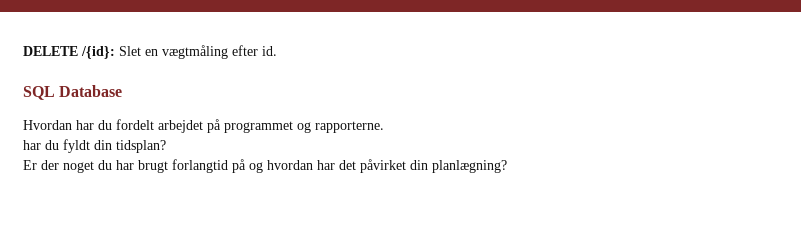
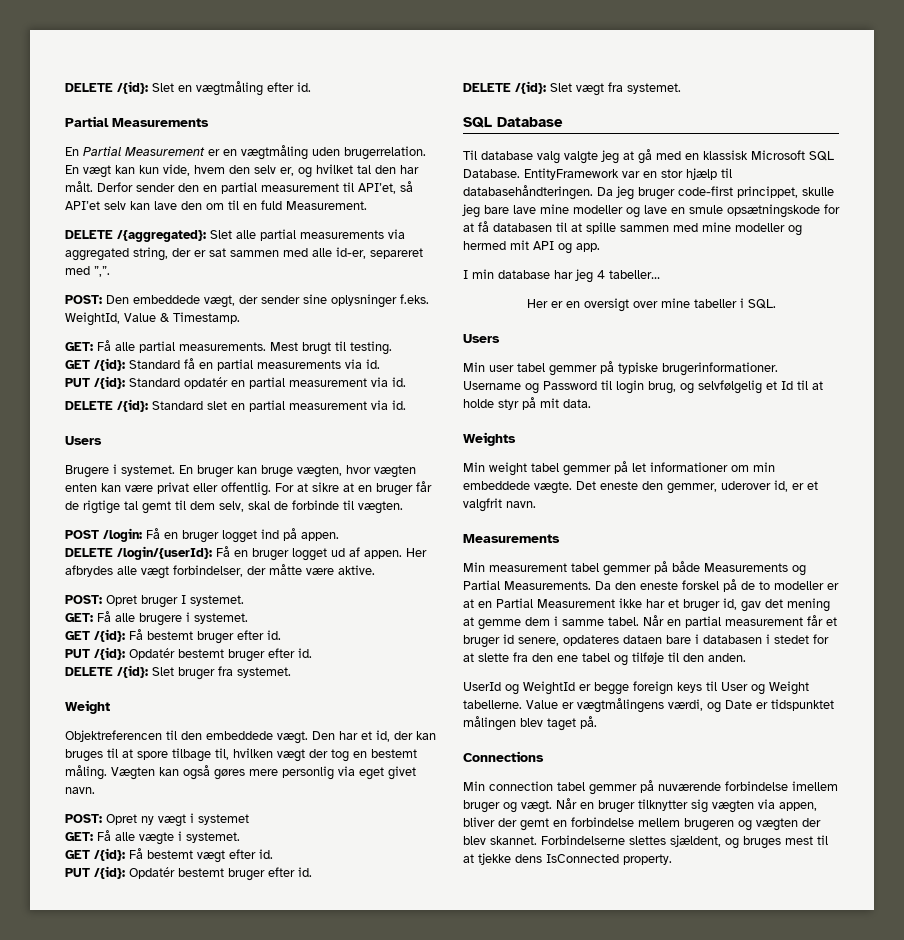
[23,85,123,100] [23,119,384,133] [23,139,166,153] [23,159,507,173] SQL Database // Hvordan har du fordelt arbejdet på programmet og rapporterne. // har du fyldt din tidsplan? // Er der noget du har brugt forlangtid på og hvordan har det påvirket din planlægning? -> [65,116,209,127] [65,145,426,160] [65,164,419,178] [65,181,413,194] [65,200,367,210] [65,229,405,242] [65,247,423,261] [65,266,110,277] [65,294,429,308] [65,312,240,326] [65,340,392,355] [65,358,380,371] [65,376,406,389] [65,399,406,412] [65,436,102,445] [65,464,416,478] [65,481,432,496] [65,500,403,514] [65,528,339,543] [65,546,427,561] [65,564,375,579] [65,595,244,608] [65,611,248,626] [65,629,281,644] [65,647,312,662] [65,665,291,680] [65,700,110,714] [65,730,436,744] [65,748,417,762] [65,765,416,780] [65,787,95,794] [65,813,249,827] [65,830,240,845] [65,848,273,863] [65,866,312,881] [463,81,681,96] [463,117,563,128] [463,149,834,164] [463,168,732,180] [463,185,834,200] [462,204,840,218] [463,221,802,236] [463,240,600,254] [463,269,660,283] [526,298,776,312] [463,334,500,343] [463,361,778,376] [463,380,823,394] [463,397,591,410] [463,432,516,446] [463,461,775,476] [463,480,818,494] [463,498,536,512] [463,534,560,543] [463,561,806,576] [463,579,839,592] [463,598,830,612] [463,615,837,630] [463,634,829,648] [463,652,746,666] [463,681,809,695] [463,698,834,713] [463,716,597,731] [463,751,544,762] [463,780,838,795] [463,798,817,813] [463,817,821,831] [463,835,828,849] [463,853,672,865] Partial Measurements // En Partial Measurement er en vægtmåling uden brugerrelation. En vægt kan kun vide, hvem den selv er, og hvilket tal den har målt. Derfor sender den en partial measurement til API’et, så API’et selv kan lave den om til en fuld Measurement. // DELETE /{aggregated}: Slet alle partial measurements via aggregated string, der er sat sammen med alle id-er, separeret med ”,”. // POST: Den embeddede vægt, der sender sine oplysninger f.eks. WeightId, Value & Timestamp. // GET: Få alle partial measurements. Mest brugt til testing. // GET /{id}: Standard få en partial measurements via id. // PUT /{id}: Standard opdatér en partial measurement via id. // DELETE /{id}: Standard slet en partial measurement via id. // Users // Brugere i systemet. En bruger kan bruge vægten, hvor vægten enten kan være privat eller offentlig. For at sikre at en bruger får de rigtige tal gemt til dem selv, skal de forbinde til vægten. // POST /login: Få en bruger logget ind på appen. // DELETE /login/{userId}: Få en bruger logget ud af appen. Her afbrydes alle vægt forbindelser, der måtte være aktive. // POST: Opret bruger I systemet. // GET: Få alle brugere i systemet. // GET /{id}: Få bestemt bruger efter id. // PUT /{id}: Opdatér bestemt bruger efter id. // DELETE /{id}: Slet bruger fra systemet. // Weight // Objektreferencen til den embeddede vægt. Den har et id, der kan bruges til at spore tilbage til, hvilken vægt der tog en bestemt måling. Vægten kan også gøres mere personlig via eget givet navn. // POST: Opret ny vægt i systemet // GET: Få alle vægte i systemet. // GET /{id}: Få bestemt vægt efter id. // PUT /{id}: Opdatér bestemt bruger efter id. // DELETE /{id}: Slet vægt fra systemet. // SQL Database // Til database valg valgte jeg at gå med en klassisk Microsoft SQL Database. EntityFramework var en stor hjælp til databasehåndteringen. Da jeg bruger code-first princippet, skulle jeg bare lave mine modeller og lave en smule opsætningskode for at få databasen til at spille sammen med mine modeller og hermed mit API og app. // I min database har jeg 4 tabeller… // Her er en oversigt over mine tabeller i SQL. // Users // Min user tabel gemmer på typiske brugerinformationer. Username og Password til login brug, og selvfølgelig et Id til at holde styr på mit data. // Weights // Min weight tabel gemmer på let informationer om min embeddede vægte. Det eneste den gemmer, uderover id, er et valgfrit navn. // Measurements // Min measurement tabel gemmer på både Measurements og Partial Measurements. Da den eneste forskel på de to modeller er at en Partial Measurement ikke har et bruger id, gav det mening at gemme dem i samme tabel. Når en partial measurement får et bruger id senere, opdateres dataen bare i databasen i stedet for at slette fra den ene tabel og tilføje til den anden. // UserId og WeightId er begge foreign keys til User og Weight tabellerne. Value er vægtmålingens værdi, og Date er tidspunktet målingen blev taget på. // Connections // Min connection tabel gemmer på nuværende forbindelse imellem bruger og vægt. Når en bruger tilknytter sig vægten via appen, bliver der gemt en forbindelse mellem brugeren og vægten der blev skannet. Forbindelserne slettes sjældent, og bruges mest til at tjekke dens IsConnected property.

